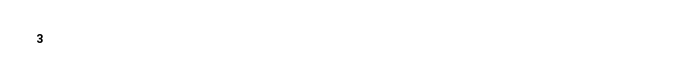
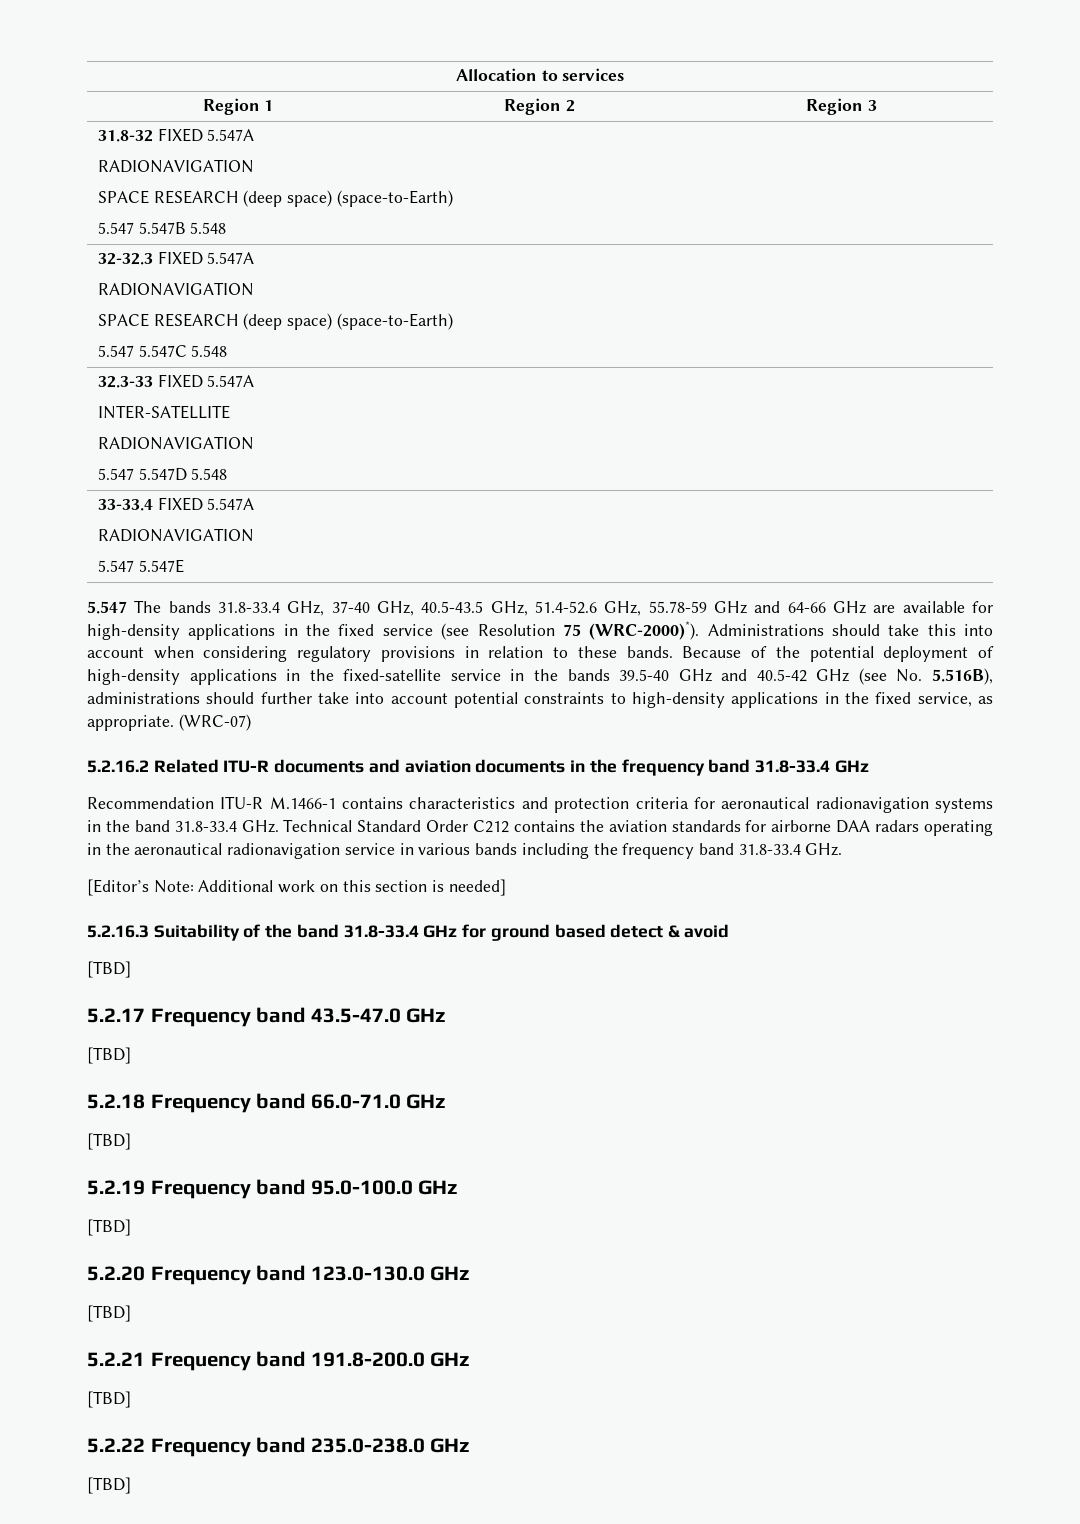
[36,34,43,43] 3 -> [455,68,625,81] [202,98,274,115] [504,98,575,115] [806,98,877,115] [97,128,255,142] [97,159,254,173] [97,190,453,207] [97,222,227,234] [97,251,255,265] [97,282,254,296] [97,313,453,330] [97,345,228,357] [97,374,255,388] [97,405,230,419] [97,436,254,450] [97,468,228,481] [97,497,255,511] [97,528,254,542] [97,559,184,573] [87,600,994,616] [87,621,993,640] [87,646,995,662] [87,668,993,685] [87,692,994,708] [87,714,251,731] [87,759,869,776] [87,796,994,813] [87,819,993,836] [87,843,843,859] [87,879,506,896] [87,924,729,941] [87,961,131,978] [87,1007,447,1027] [87,1047,131,1064] [87,1093,447,1113] [87,1133,131,1150] [87,1179,459,1199] [87,1219,131,1236] [87,1265,471,1285] [87,1305,131,1322] [87,1351,471,1371] [87,1391,131,1408] [87,1437,471,1457] [87,1477,131,1494] Allocation to services // Region 1 | Region 2 | Region 3 // 31.8-32 FIXED 5.547A // RADIONAVIGATION // SPACE RESEARCH (deep space) (space-to-Earth) // 5.547 5.547B 5.548 // 32-32.3 FIXED 5.547A // RADIONAVIGATION // SPACE RESEARCH (deep space) (space-to-Earth) // 5.547 5.547C 5.548 // 32.3-33 FIXED 5.547A // INTER-SATELLITE // RADIONAVIGATION // 5.547 5.547D 5.548 // 33-33.4 FIXED 5.547A // RADIONAVIGATION // 5.547 5.547E // 5.547 The bands 31.8-33.4 GHz, 37-40 GHz, 40.5-43.5 GHz, 51.4-52.6 GHz, 55.78-59 GHz and 64-66 GHz are available for high-density applications in the fixed service (see Resolution 75 (WRC-2000)*). Administrations should take this into account when considering regulatory provisions in relation to these bands. Because of the potential deployment of high-density applications in the fixed-satellite service in the bands 39.5-40 GHz and 40.5-42 GHz (see No. 5.516B), administrations should further take into account potential constraints to high-density applications in the fixed service, as appropriate. (WRC-07) // 5.2.16.2 Related ITU-R documents and aviation documents in the frequency band 31.8-33.4 GHz // Recommendation ITU-R M.1466-1 contains characteristics and protection criteria for aeronautical radionavigation systems in the band 31.8-33.4 GHz. Technical Standard Order C212 contains the aviation standards for airborne DAA radars operating in the aeronautical radionavigation service in various bands including the frequency band 31.8-33.4 GHz. // [Editor’s Note: Additional work on this section is needed] // 5.2.16.3 Suitability of the band 31.8-33.4 GHz for ground based detect & avoid // [TBD] // 5.2.17 Frequency band 43.5-47.0 GHz // [TBD] // 5.2.18 Frequency band 66.0-71.0 GHz // [TBD] // 5.2.19 Frequency band 95.0-100.0 GHz // [TBD] // 5.2.20 Frequency band 123.0-130.0 GHz // [TBD] // 5.2.21 Frequency band 191.8-200.0 GHz // [TBD] // 5.2.22 Frequency band 235.0-238.0 GHz // [TBD]

